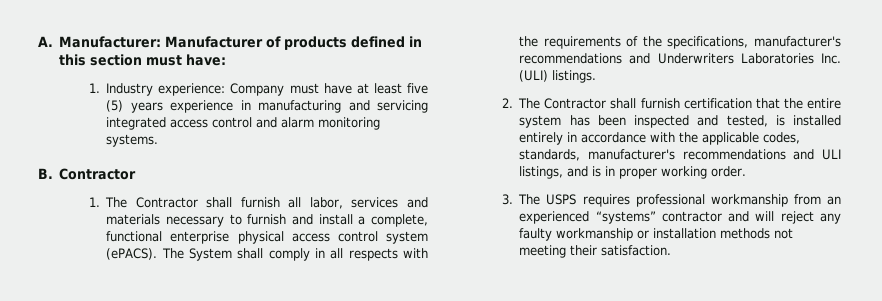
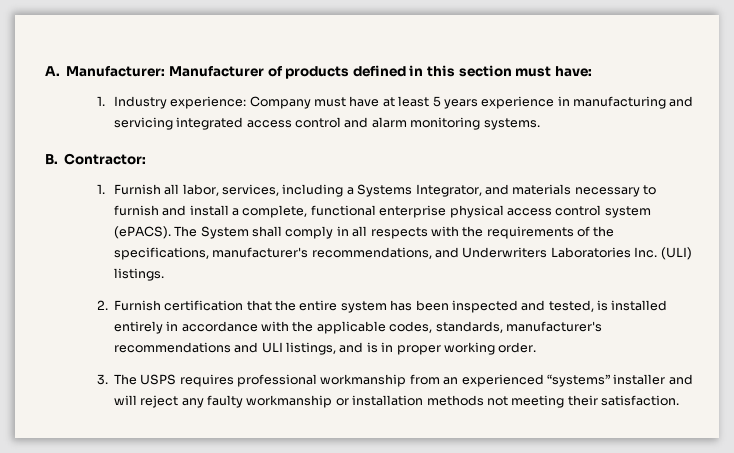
[407,83,428,94] [106,100,124,112] five (5) -> [432,96,441,107] 5
[59,168,137,180] [89,197,399,209] Contractor // 1. The Contractor shall furnish all labor, services -> [64,153,147,165] [96,184,482,197] Contractor: // 1. Furnish all labor, services, including a Systems Integrator,
[519,53,623,64] recommendations -> [311,247,432,259] recommendations,
[518,98,680,109] The Contractor shall furnish -> [113,300,161,311] Furnish
[661,211,722,222] contractor -> [613,374,666,385] installer

